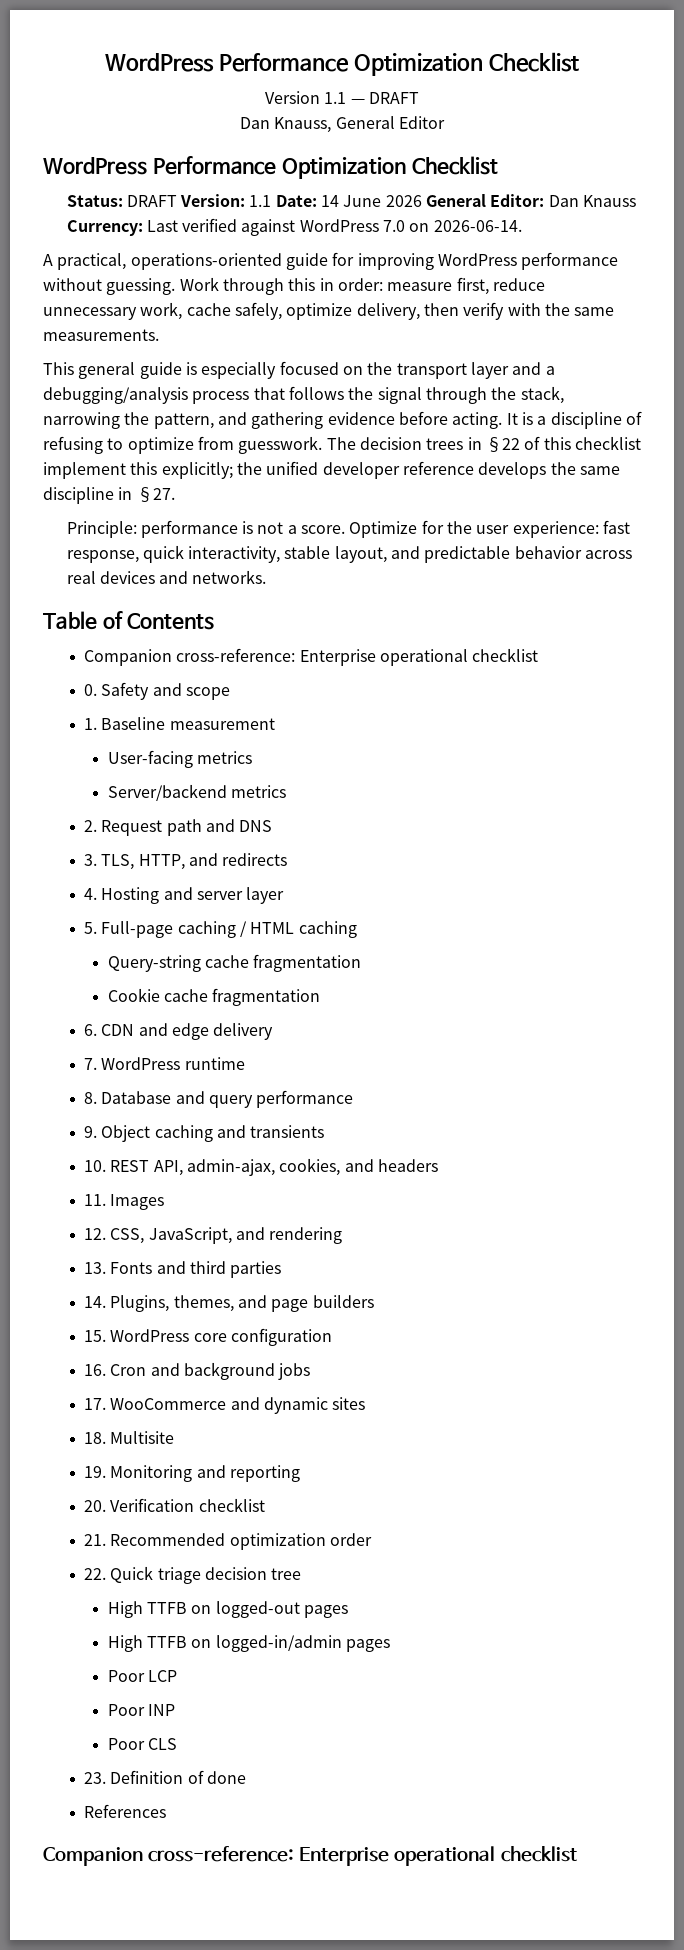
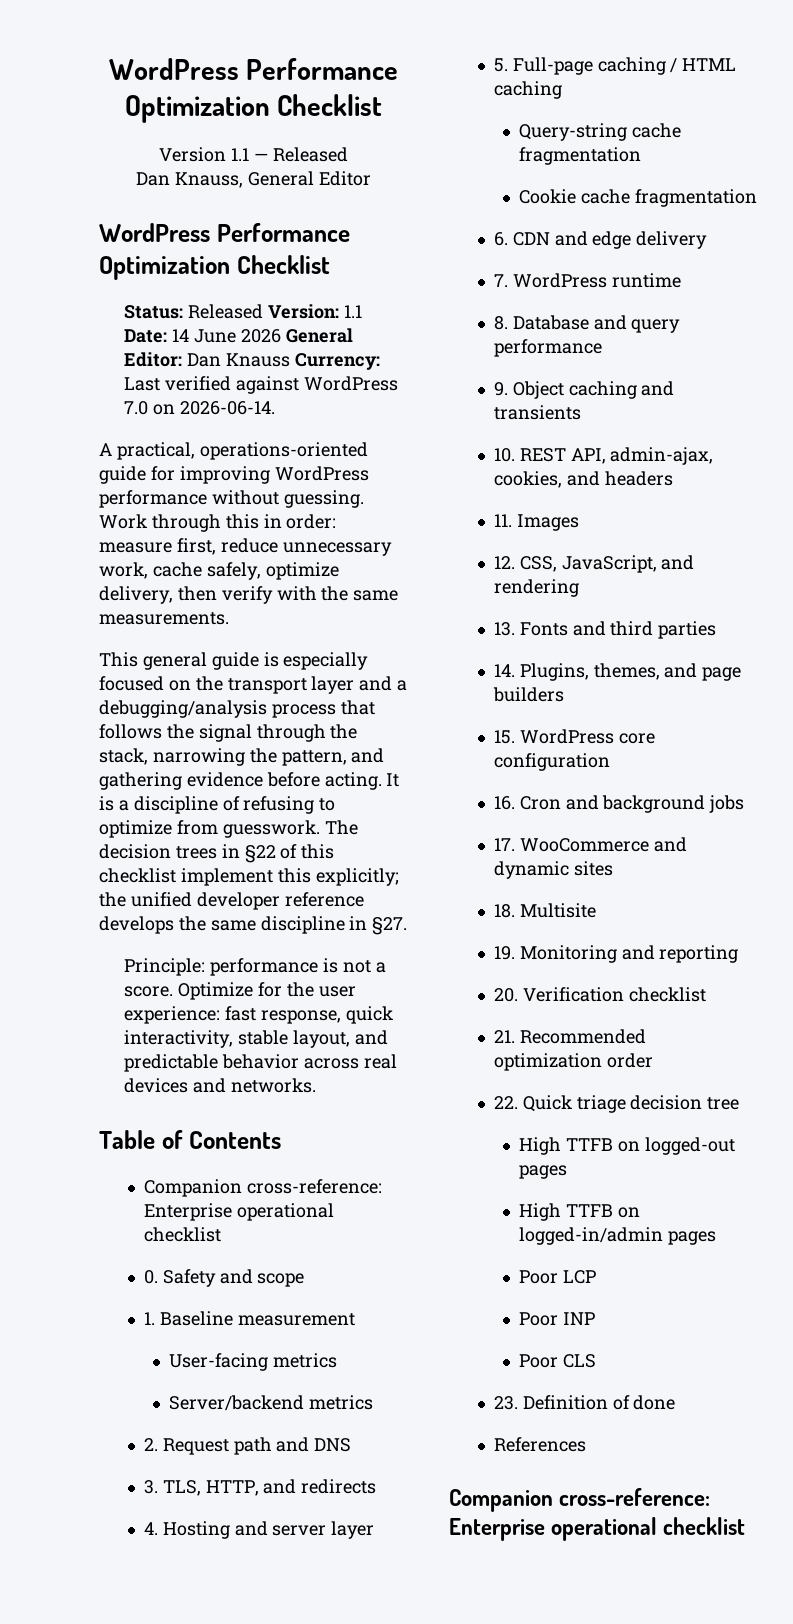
[368,92,419,104] DRAFT -> [272,147,348,162] Released
[126,195,177,207] DRAFT -> [187,304,263,319] Released

